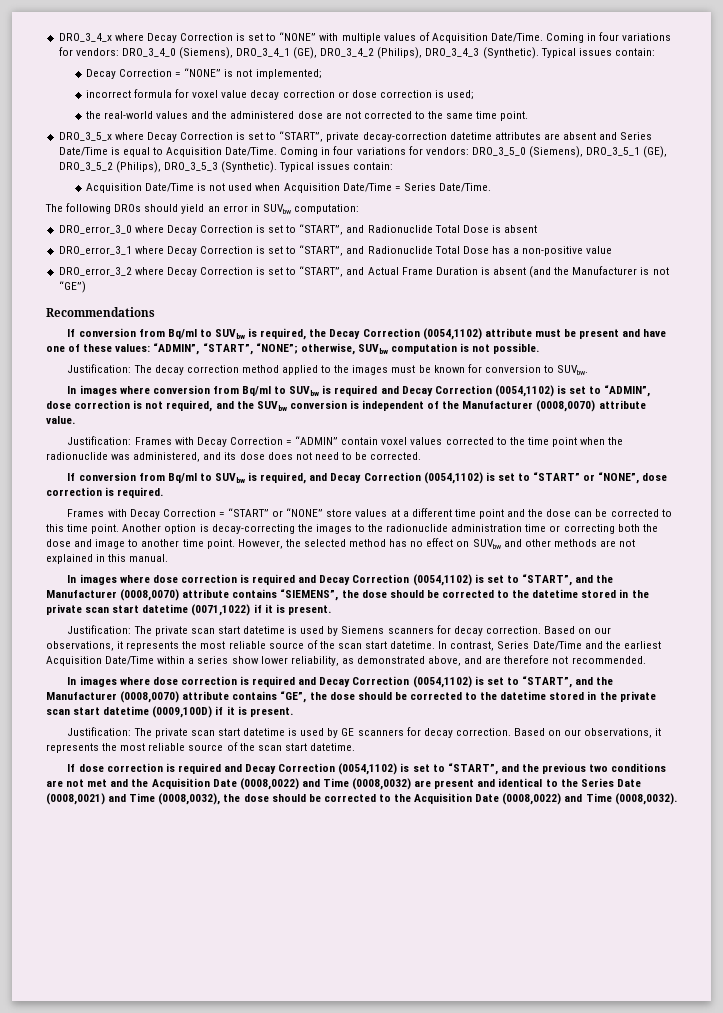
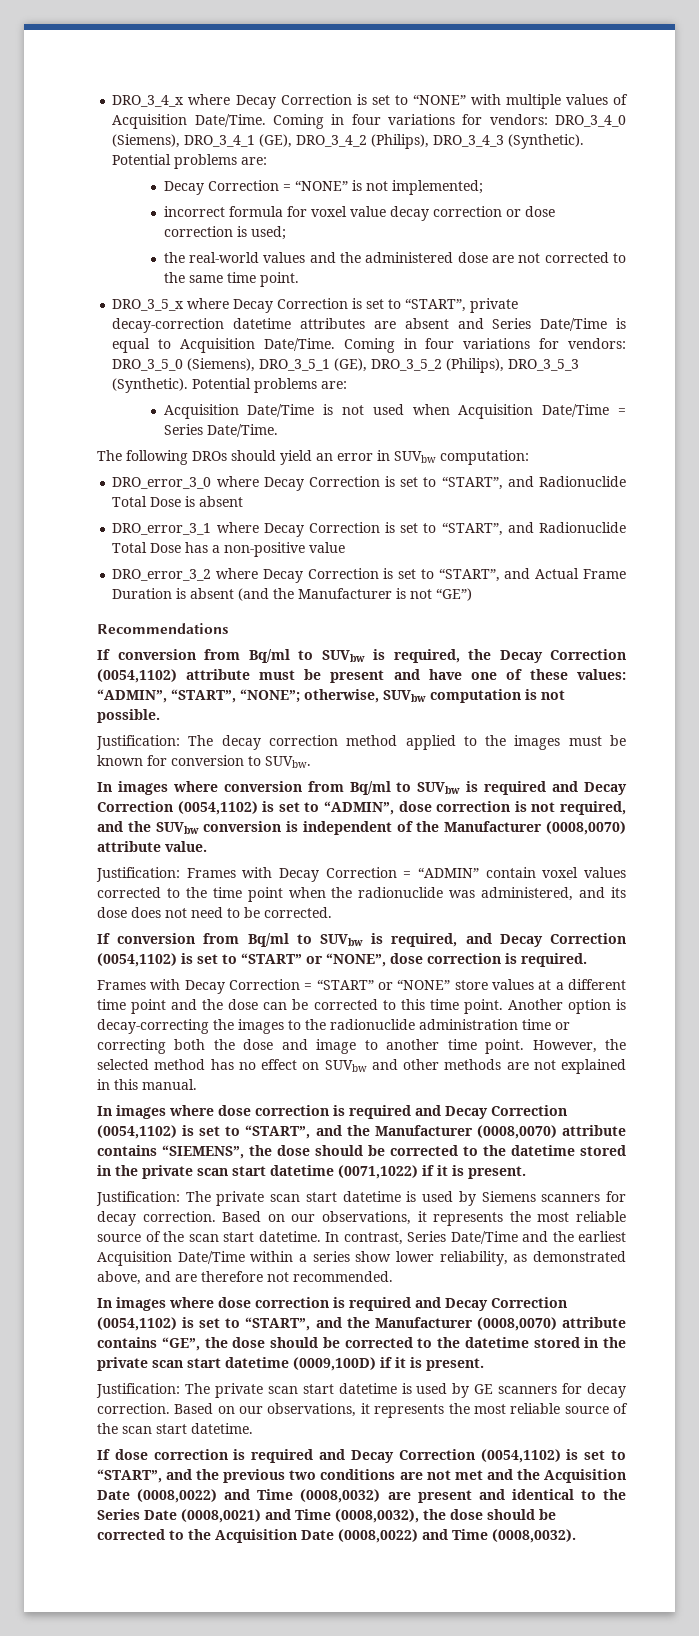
[540,48,655,58] Typical issues contain: -> [112,154,268,169] Potential problems are:
[279,162,394,172] Typical issues contain: -> [192,378,348,393] Potential problems are:

